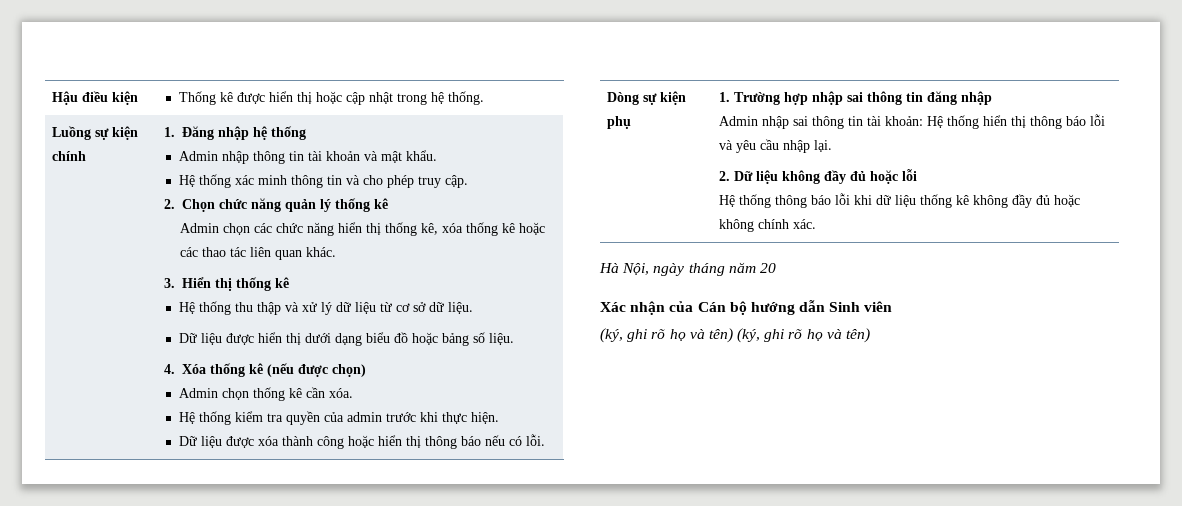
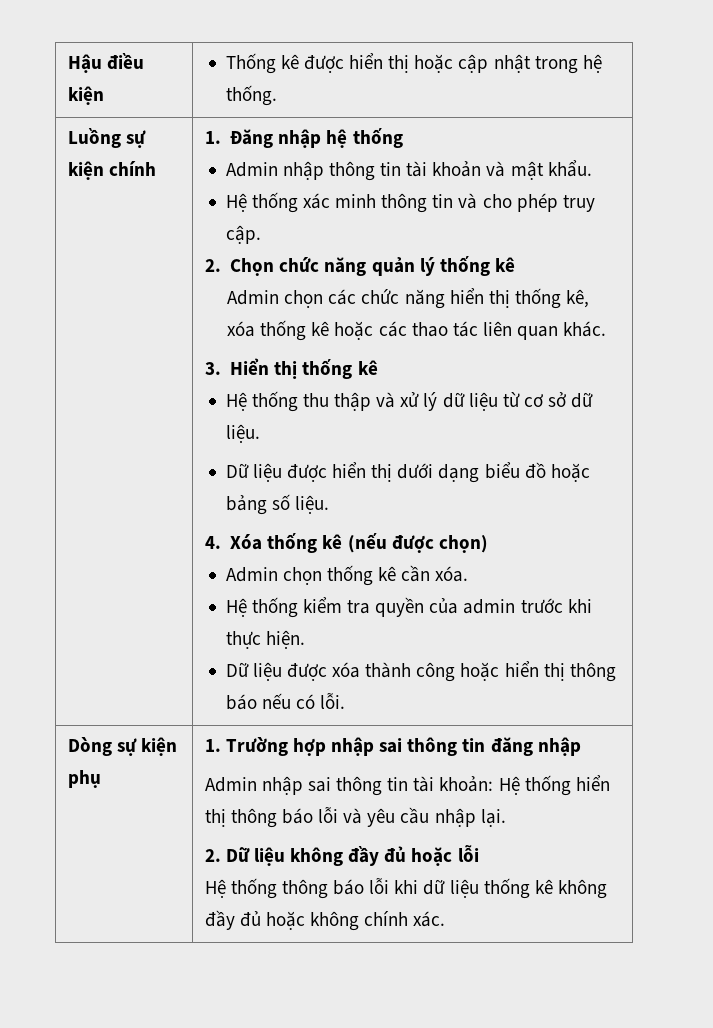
[599,262,776,276] [600,300,893,315] [600,328,871,343] // Hà Nội, ngày tháng năm 20 // Xác nhận của Cán bộ hướng dẫn Sinh viên // (ký, ghi rõ họ và tên) (ký, ghi rõ họ và tên) -> (446, 919) none

